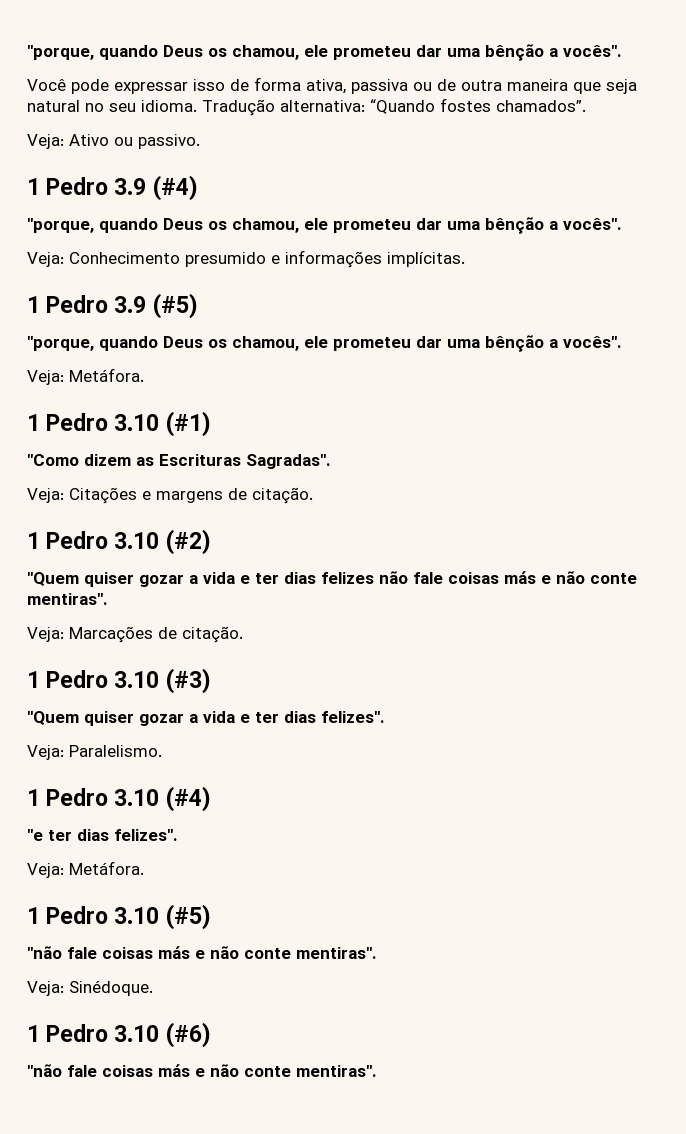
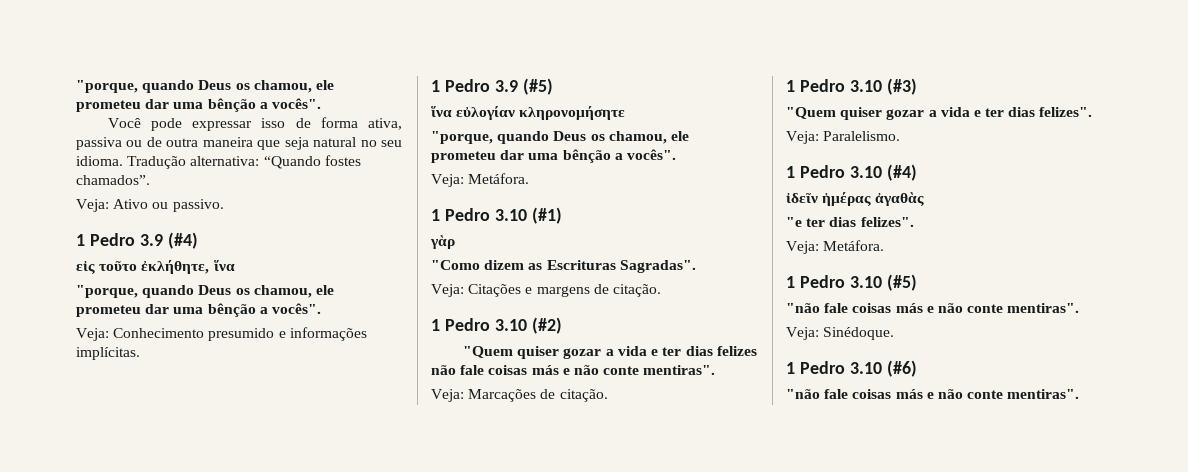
(198, 188) none -> [76,260,235,274] // εἰς τοῦτο ἐκλήθητε, ἵνα
(198, 306) none -> [431,106,626,120] // ἵνα εὐλογίαν κληρονομήσητε
(211, 424) none -> [430,235,455,249] // γὰρ
(211, 799) none -> [786,192,925,206] // ἰδεῖν ἡμέρας ἀγαθὰς

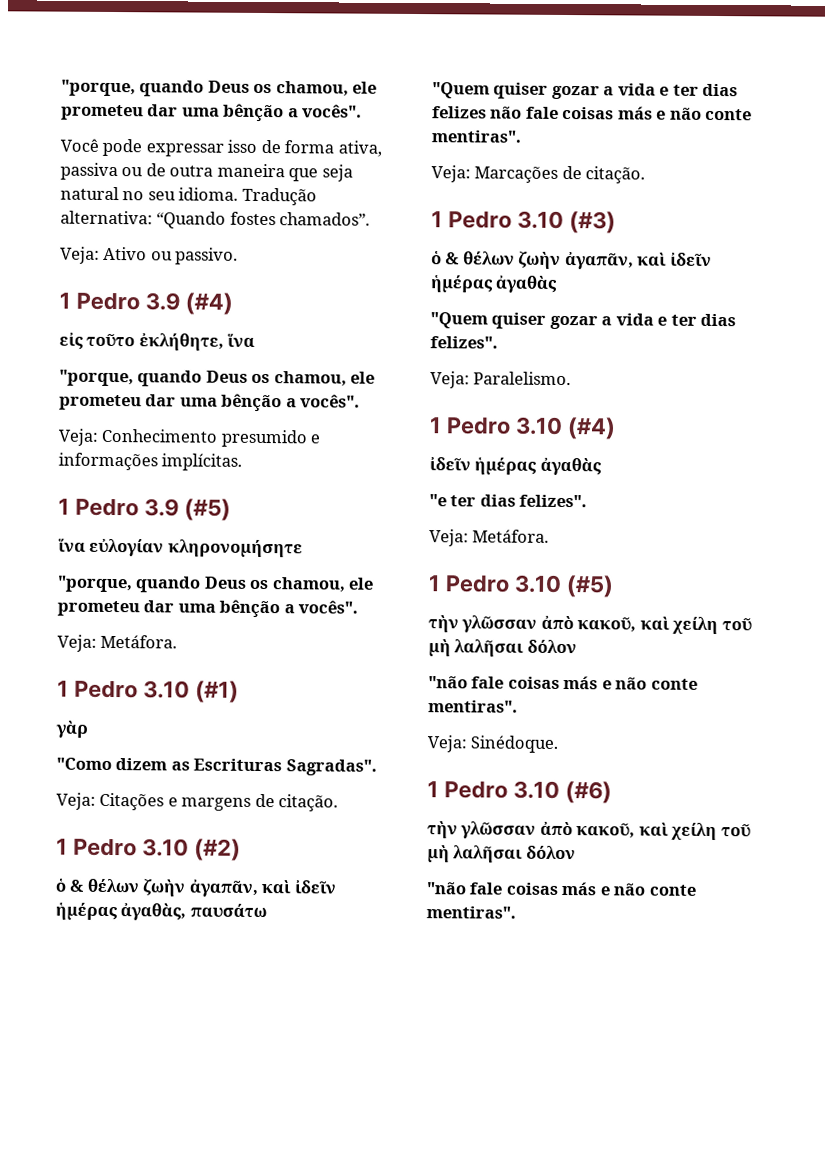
(562, 325) none -> [55,878,337,897] [55,902,267,921] // ὁ & θέλων ζωὴν ἀγαπᾶν, καὶ ἰδεῖν ἡμέρας ἀγαθὰς, παυσάτω
(917, 86) none -> [431,250,712,270] [430,275,559,293] // ὁ & θέλων ζωὴν ἀγαπᾶν, καὶ ἰδεῖν ἡμέρας ἀγαθὰς
(917, 282) none -> [428,615,752,635] [428,639,577,657] // τὴν γλῶσσαν ἀπὸ κακοῦ, καὶ χείλη τοῦ μὴ λαλῆσαι δόλον
(917, 368) none -> [427,821,751,841] [427,845,576,863] // τὴν γλῶσσαν ἀπὸ κακοῦ, καὶ χείλη τοῦ μὴ λαλῆσαι δόλον

